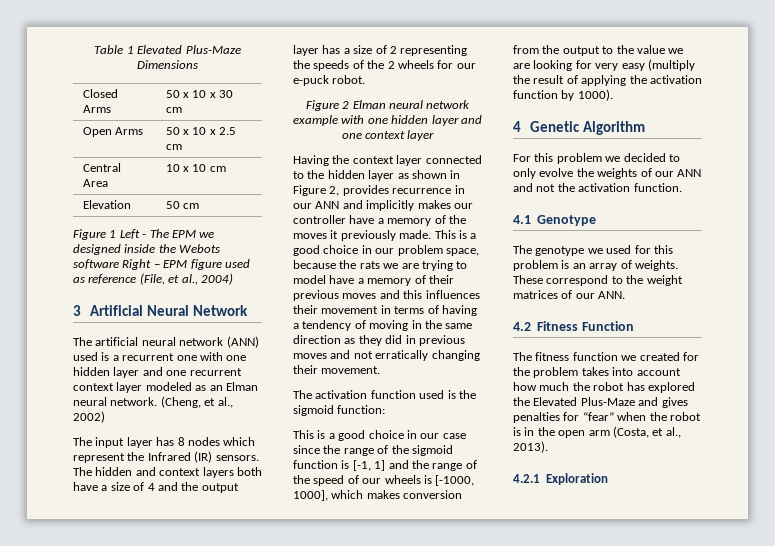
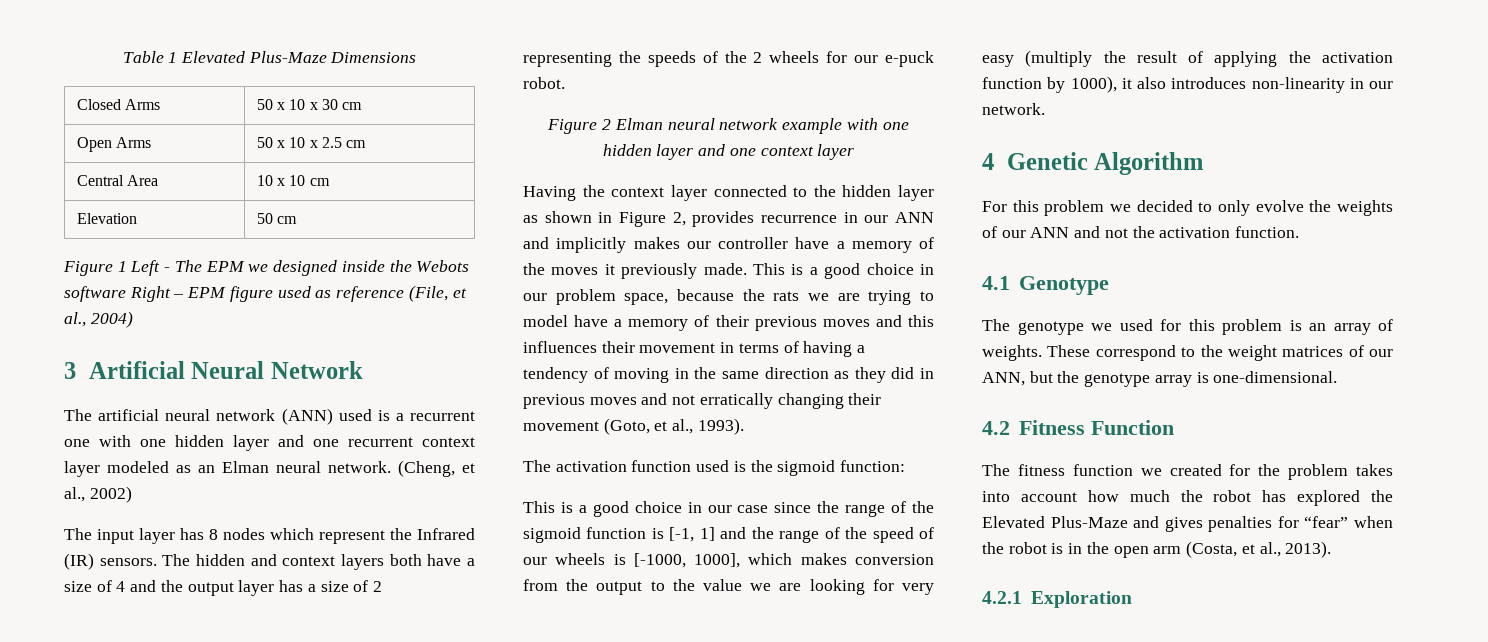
[321,366,381,374] movement. -> [523,418,744,435] movement (Goto, et al., 1993).
[577,89,613,101] 1000). -> [1070,76,1393,93] [982,103,1045,115] 1000), it also introduces non-linearity in our network.
[598,291,626,299] ANN. -> [982,371,1338,387] ANN, but the genotype array is one-dimensional.

